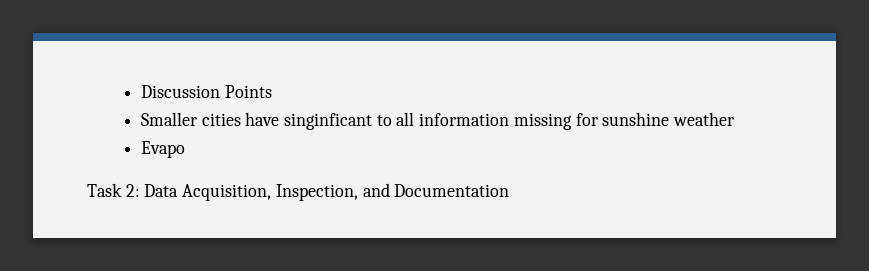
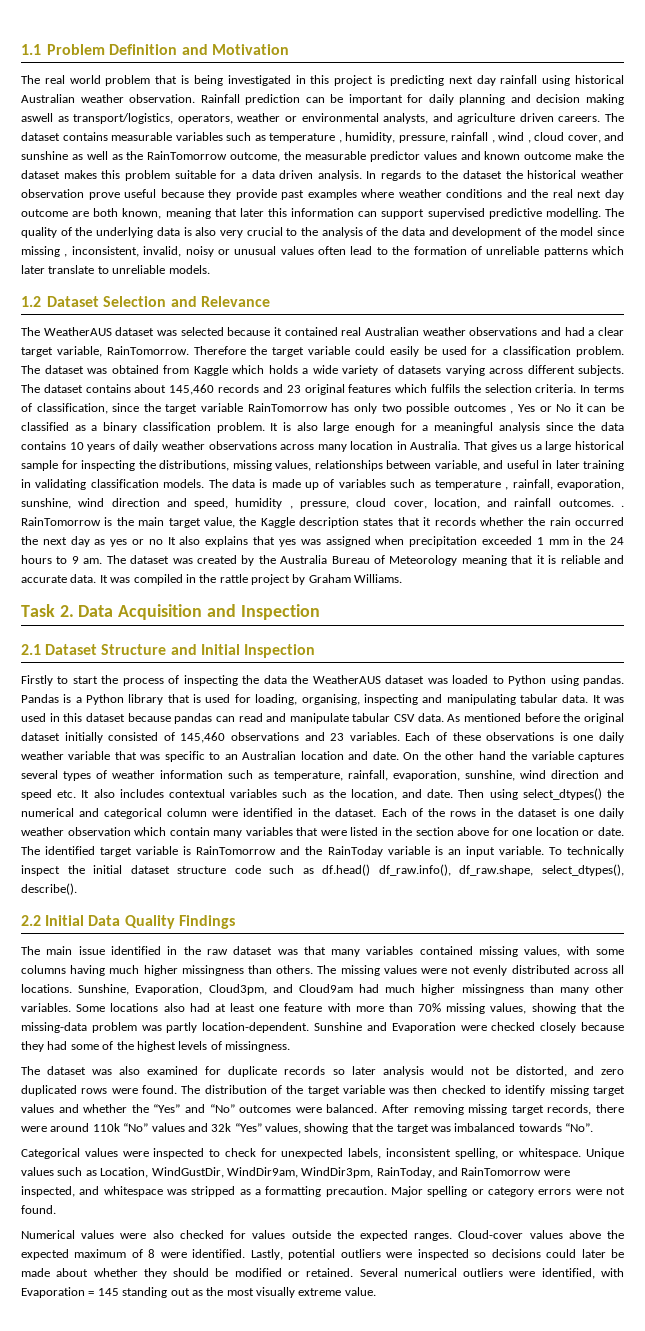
[140,85,272,98] [140,112,736,130] [140,141,185,158] [87,183,510,201] Discussion Points // Smaller cities have singinficant to all information missing for sunshine weather // Evapo // Task 2: Data Acquisition, Inspection, and Documentation -> [21,44,289,55] [21,75,624,86] [21,94,625,105] [21,113,624,124] [21,132,624,143] [21,151,624,162] [21,170,624,181] [21,189,624,200] [21,208,624,219] [21,227,624,238] [21,246,624,257] [21,265,210,274] [21,296,270,307] [21,327,624,336] [21,346,624,357] [21,365,624,376] [21,384,624,395] [21,403,624,414] [21,422,624,433] [21,441,624,452] [21,460,624,471] [21,479,624,490] [21,498,624,509] [21,517,624,528] [21,536,625,547] [21,555,625,566] [21,574,403,585] [21,604,320,620] [21,644,315,658] [21,675,625,686] [21,694,625,705] [21,713,624,724] [21,732,625,743] [21,751,625,762] [21,770,624,781] [21,788,624,800] [21,808,624,819] [21,827,624,838] [21,846,624,857] [21,864,624,876] [21,883,77,895] [21,915,235,929] [21,946,624,957] [21,965,624,976] [21,984,624,995] [21,1003,624,1014] [21,1022,624,1033] [21,1041,290,1052] [21,1066,624,1077] [21,1085,625,1096] [21,1104,625,1115] [21,1123,593,1134] [21,1148,624,1159] [21,1167,570,1178] [21,1186,626,1197] [21,1205,56,1214] [21,1230,624,1241] [21,1249,624,1260] [21,1268,624,1279] [21,1287,376,1298] 1.1 Problem Definition and Motivation // The real world problem that is being investigated in this project is predicting next day rainfall using historical Australian weather observation. Rainfall prediction can be important for daily planning and decision making aswell as transport/logistics, operators, weather or environmental analysts, and agriculture driven careers. The dataset contains measurable variables such as temperature , humidity, pressure, rainfall , wind , cloud cover, and sunshine as well as the RainTomorrow outcome, the measurable predictor values and known outcome make the dataset makes this problem suitable for a data driven analysis. In regards to the dataset the historical weather observation prove useful because they provide past examples where weather conditions and the real next day outcome are both known, meaning that later this information can support supervised predictive modelling. The quality of the underlying data is also very crucial to the analysis of the data and development of the model since missing , inconsistent, invalid, noisy or unusual values often lead to the formation of unreliable patterns which later translate to unreliable models. // 1.2 Dataset Selection and Relevance // The WeatherAUS dataset was selected because it contained real Australian weather observations and had a clear target variable, RainTomorrow. Therefore the target variable could easily be used for a classification problem. The dataset was obtained from Kaggle which holds a wide variety of datasets varying across different subjects. The dataset contains about 145,460 records and 23 original features which fulfils the selection criteria. In terms of classification, since the target variable RainTomorrow has only two possible outcomes , Yes or No it can be classified as a binary classification problem. It is also large enough for a meaningful analysis since the data contains 10 years of daily weather observations across many location in Australia. That gives us a large historical sample for inspecting the distributions, missing values, relationships between variable, and useful in later training in validating classification models. The data is made up of variables such as temperature , rainfall, evaporation, sunshine, wind direction and speed, humidity , pressure, cloud cover, location, and rainfall outcomes. . RainTomorrow is the main target value, the Kaggle description states that it records whether the rain occurred the next day as yes or no It also explains that yes was assigned when precipitation exceeded 1 mm in the 24 hours to 9 am. The dataset was created by the Australia Bureau of Meteorology meaning that it is reliable and accurate data. It was compiled in the rattle project by Graham Williams. // Task 2. Data Acquisition and Inspection // 2.1 Dataset Structure and Initial Inspection // Firstly to start the process of inspecting the data the WeatherAUS dataset was loaded to Python using pandas. Pandas is a Python library that is used for loading, organising, inspecting and manipulating tabular data. It was used in this dataset because pandas can read and manipulate tabular CSV data. As mentioned before the original dataset initially consisted of 145,460 observations and 23 variables. Each of these observations is one daily weather variable that was specific to an Australian location and date. On the other hand the variable captures several types of weather information such as temperature, rainfall, evaporation, sunshine, wind direction and speed etc. It also includes contextual variables such as the location, and date. Then using select_dtypes() the numerical and categorical column were identified in the dataset. Each of the rows in the dataset is one daily weather observation which contain many variables that were listed in the section above for one location or date. The identified target variable is RainTomorrow and the RainToday variable is an input variable. To technically inspect the initial dataset structure code such as df.head() df_raw.info(), df_raw.shape, select_dtypes(), describe(). // 2.2 Initial Data Quality Findings // The main issue identified in the raw dataset was that many variables contained missing values, with some columns having much higher missingness than others. The missing values were not evenly distributed across all locations. Sunshine, Evaporation, Cloud3pm, and Cloud9am had much higher missingness than many other variables. Some locations also had at least one feature with more than 70% missing values, showing that the missing-data problem was partly location-dependent. Sunshine and Evaporation were checked closely because they had some of the highest levels of missingness. // The dataset was also examined for duplicate records so later analysis would not be distorted, and zero duplicated rows were found. The distribution of the target variable was then checked to identify missing target values and whether the “Yes” and “No” outcomes were balanced. After removing missing target records, there were around 110k “No” values and 32k “Yes” values, showing that the target was imbalanced towards “No”. // Categorical values were inspected to check for unexpected labels, inconsistent spelling, or whitespace. Unique values such as Location, WindGustDir, WindDir9am, WindDir3pm, RainToday, and RainTomorrow were inspected, and whitespace was stripped as a formatting precaution. Major spelling or category errors were not found. // Numerical values were also checked for values outside the expected ranges. Cloud-cover values above the expected maximum of 8 were identified. Lastly, potential outliers were inspected so decisions could later be made about whether they should be modified or retained. Several numerical outliers were identified, with Evaporation = 145 standing out as the most visually extreme value.

